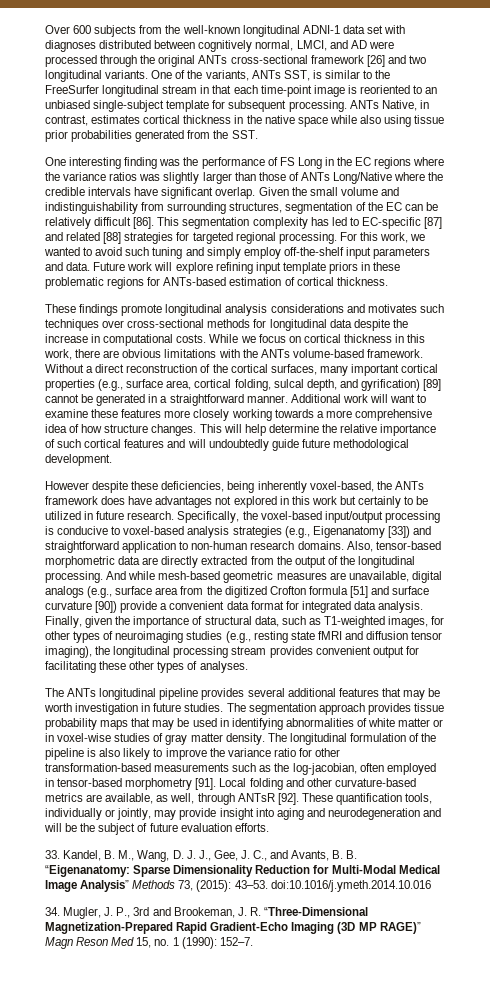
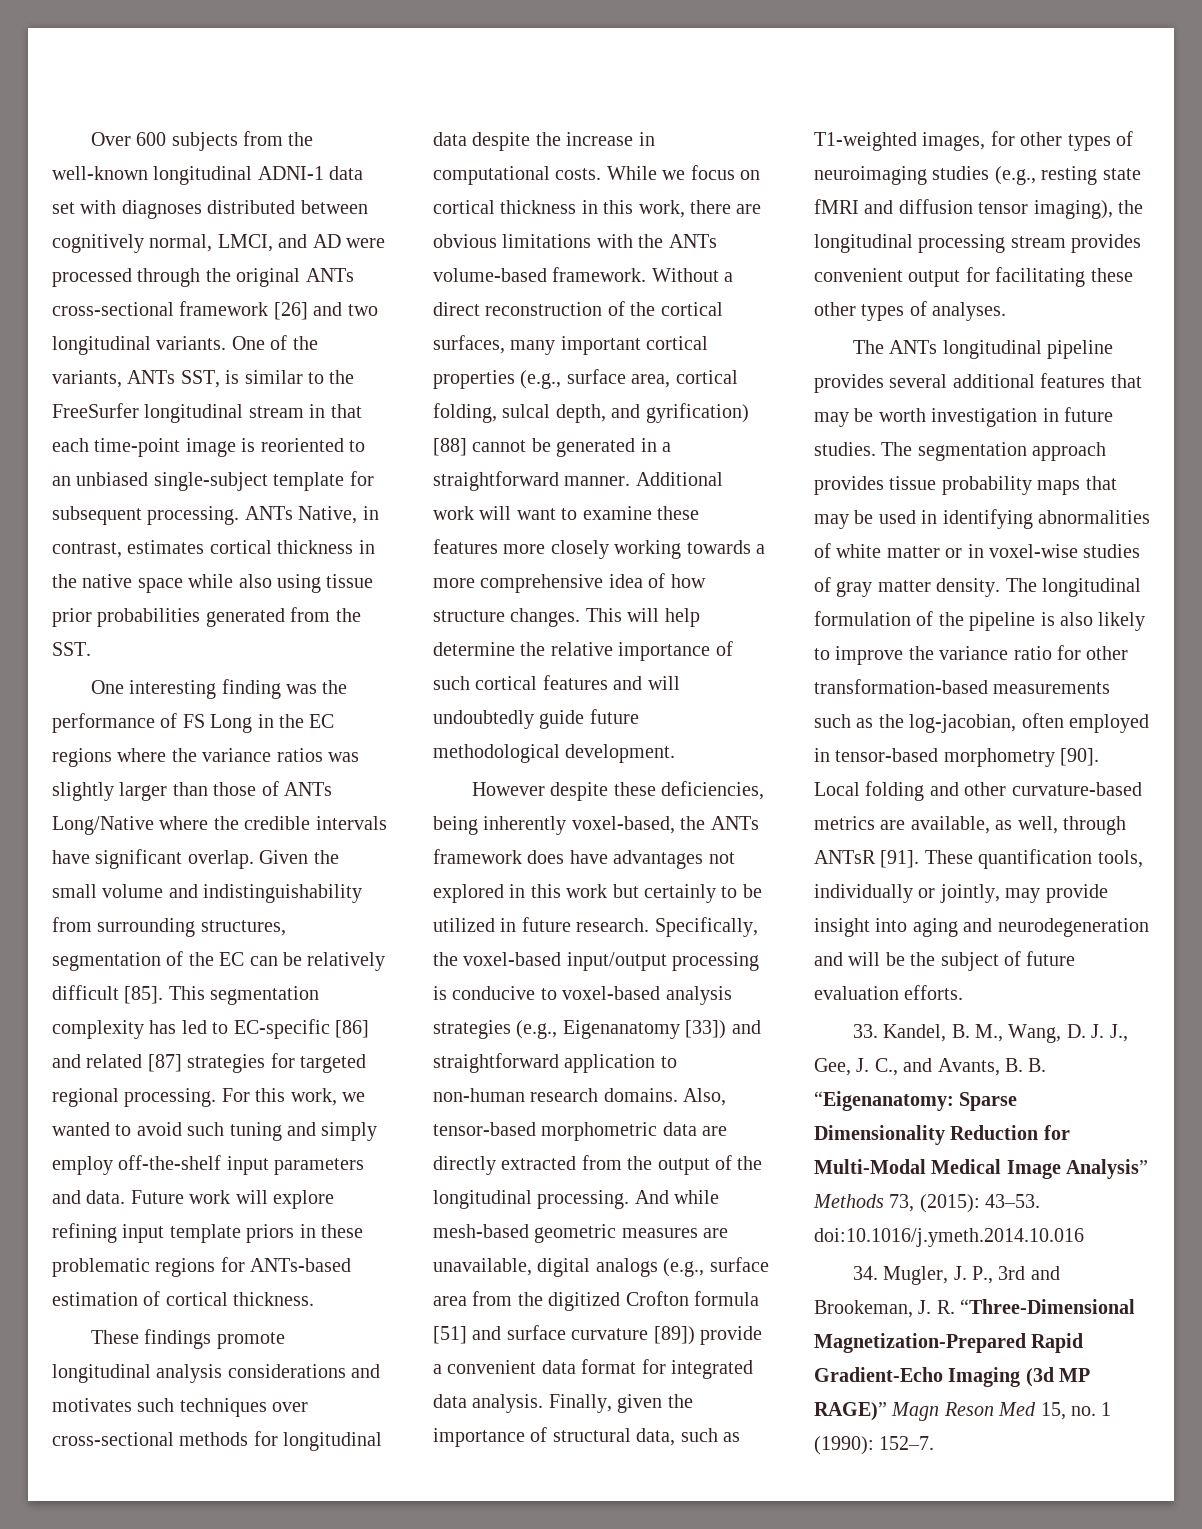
[133,217,155,229] [86]. -> [124,986,164,1004] [85].
[424,217,443,229] [87] -> [335,1020,369,1038] [86]
[103,232,122,244] [88] -> [147,1054,182,1072] [87]
[423,379,442,391] [89] -> [433,438,467,456] [88]
[95,601,118,613] [90]) -> [653,1326,695,1345] [89])
[195,778,217,790] [91]. -> [1060,748,1100,766] [90].
[277,793,299,805] [92]. -> [880,850,920,868] [91].
[337,922,356,934] (3D -> [1025,1367,1054,1387] (3d

